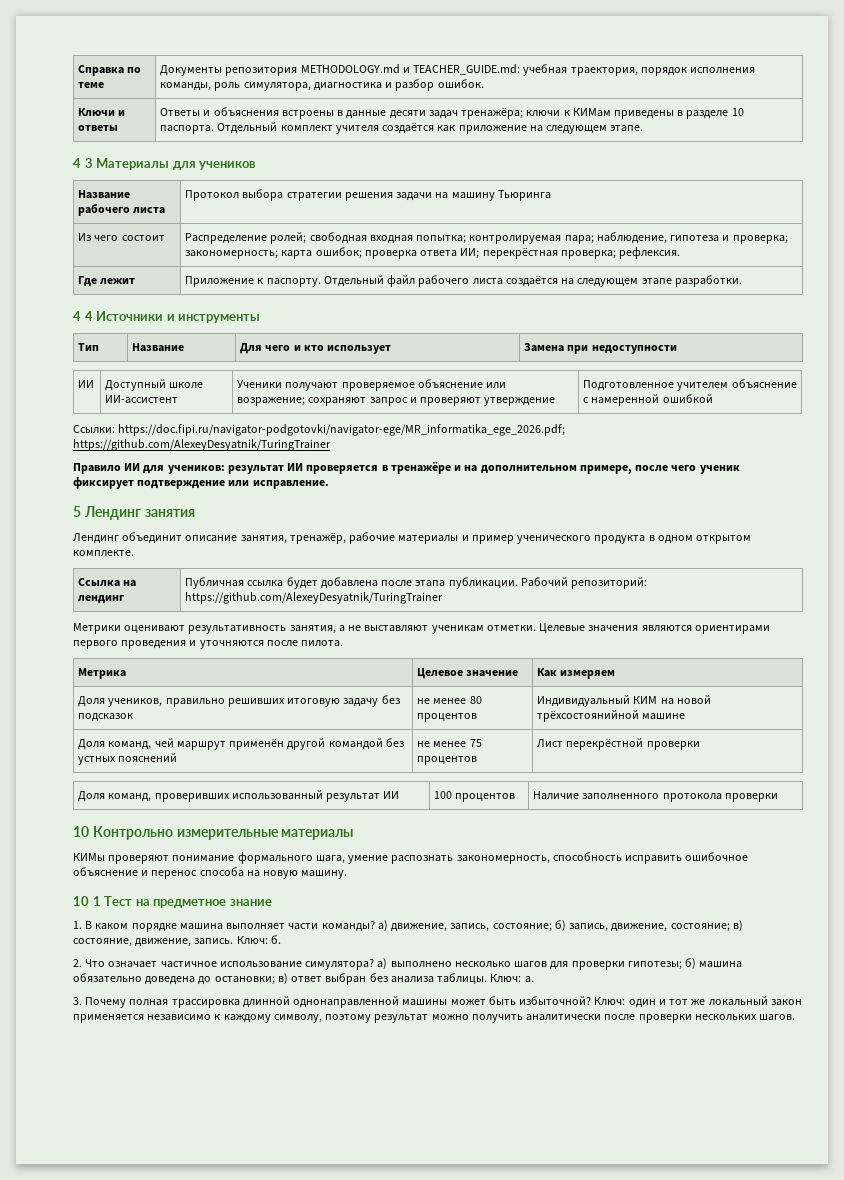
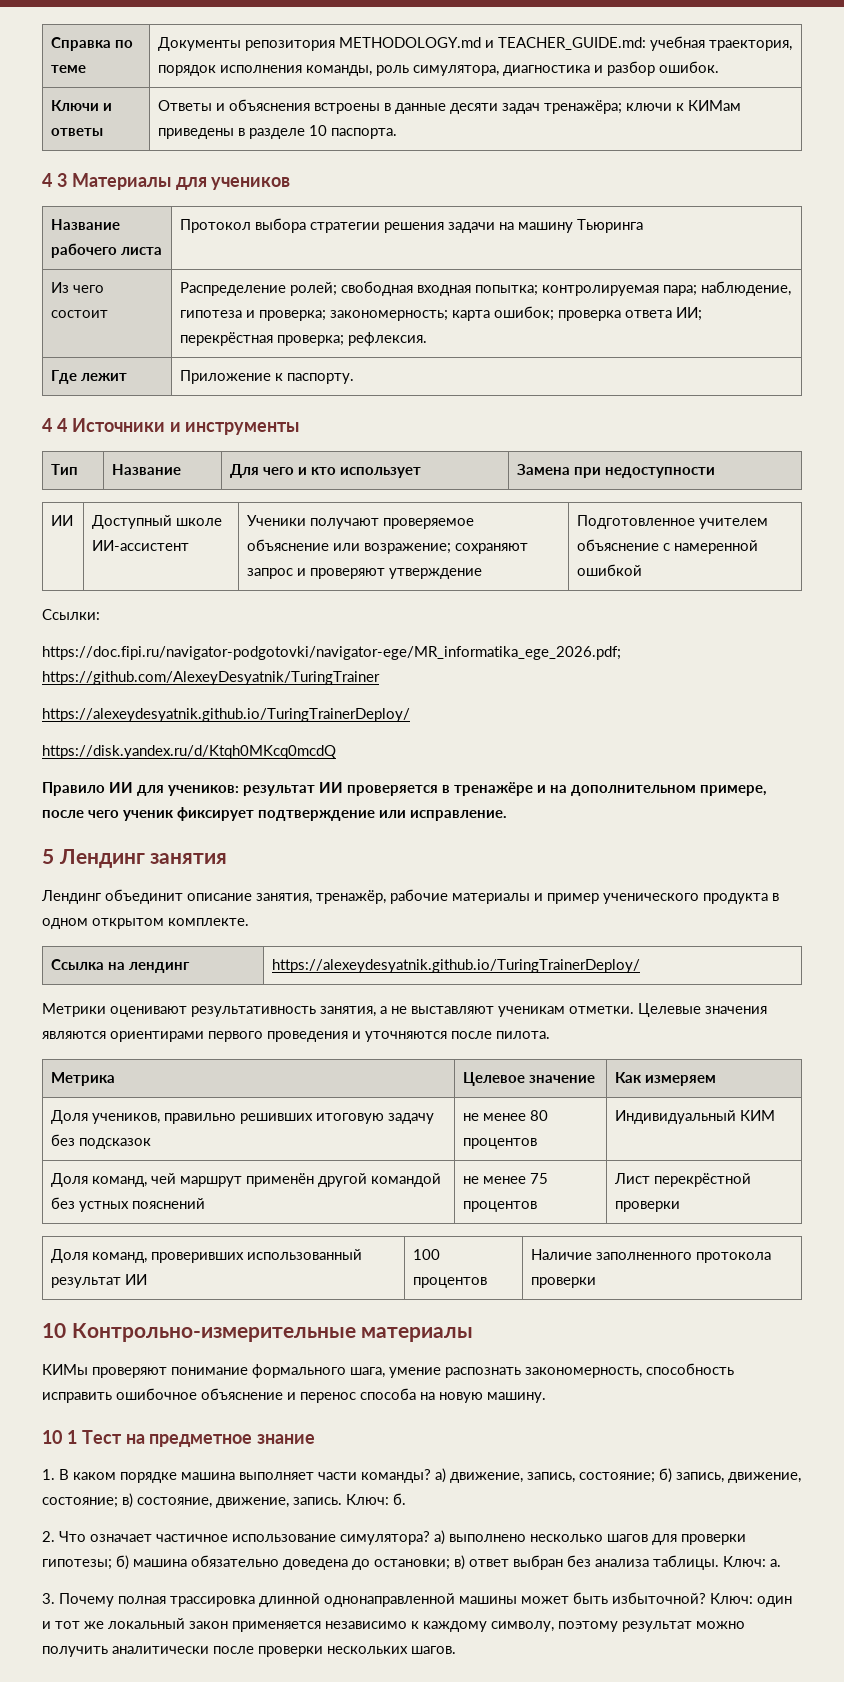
[217,122,644,134] Отдельный комплект учителя создаётся как приложение на следующем этапе. -> (398, 133) none
[323,275,742,287] Отдельный файл рабочего листа создаётся на следующем этапе разработки. -> (355, 378) none
(115, 429) none -> (100, 614) //
(331, 445) none -> [42,708,410,722] [42,745,336,759] // https://alexeydesyatnik.github.io/TuringTrainerDeploy/ // https://disk.yandex.ru/d/Ktqh0MKcq0mcdQ
[185,577,648,589] [185,592,444,604] Публичная ссылка будет добавлена после этапа публикации. Рабочий репозиторий: https://github.com/AlexeyDesyatnik/TuringTrainer -> [272,959,641,973] https://alexeydesyatnik.github.io/TuringTrainerDeploy/
[660,695,711,705] [537,710,686,722] на новой трёхсостоянийной машине -> (776, 1115) none
[92,826,279,840] Контрольно измерительные -> [71,1323,356,1342] Контрольно-измерительные

